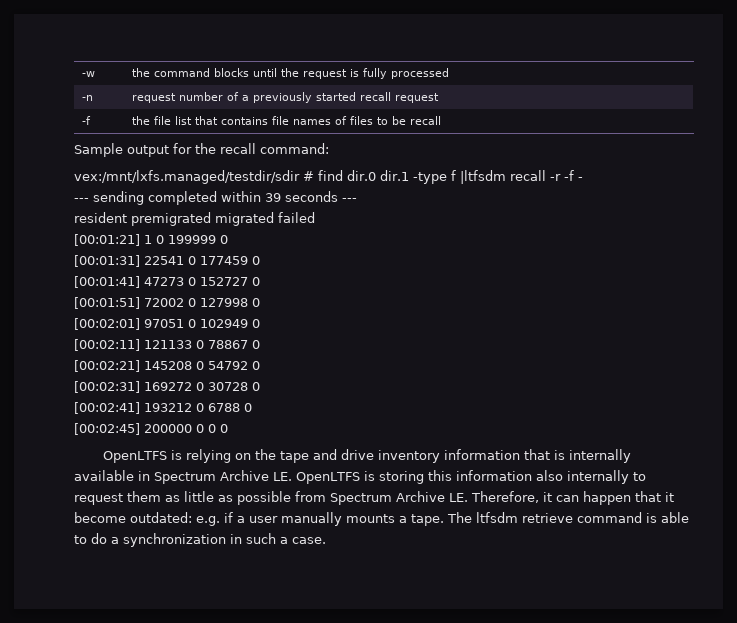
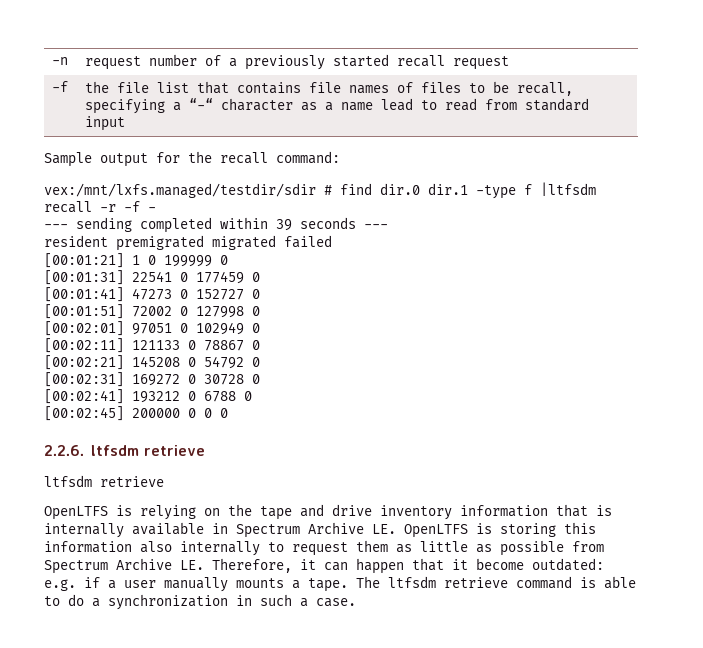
[81,71,95,77] [131,68,449,79] -w | the command blocks until the request is fully processed // -> (52, 61) none
[409,116,441,125] recall -> [517,82,574,96] [85,98,590,114] [85,116,126,131] recall, specifying a “-“ character as a name lead to read from standard input
(228, 428) none -> [44,445,205,456] [44,475,164,487] // 2.2.6. ltfsdm retrieve // ltfsdm retrieve

